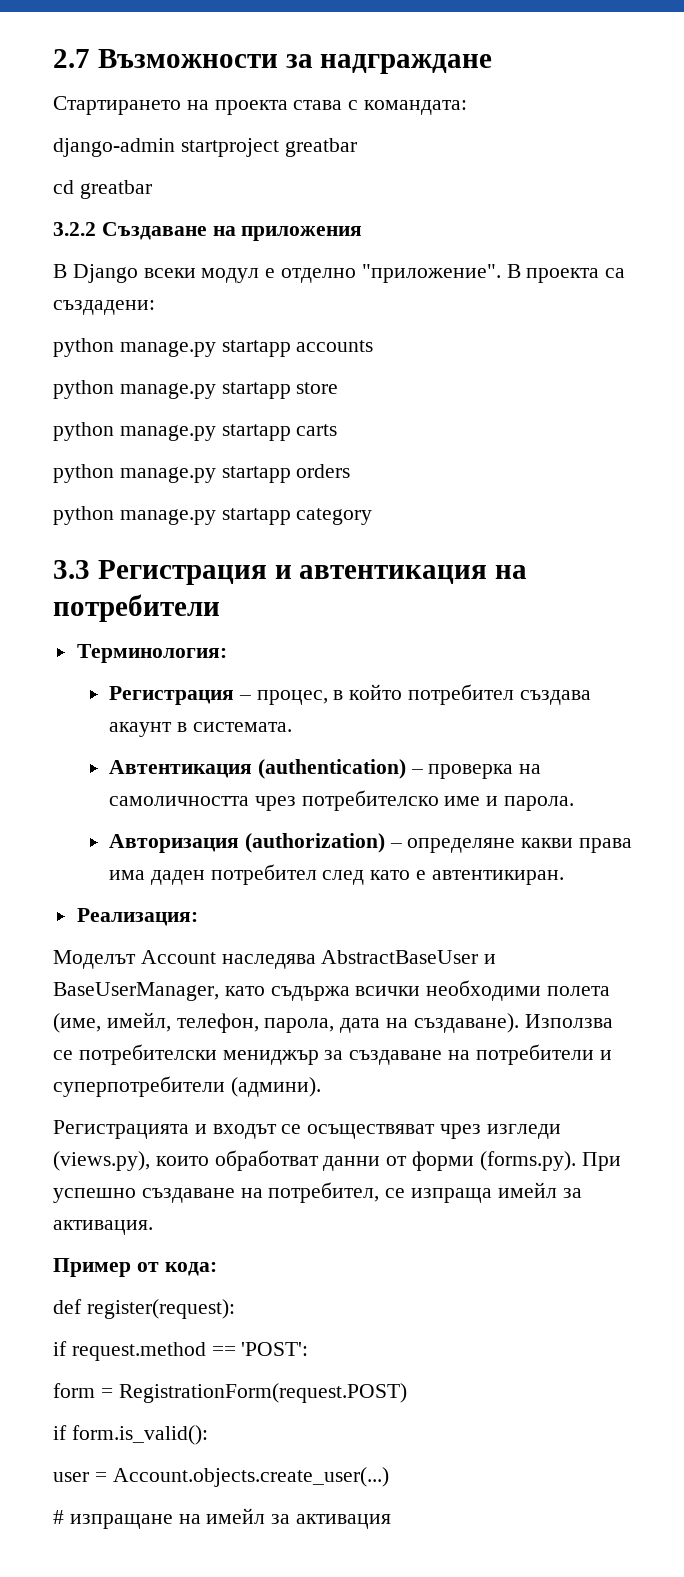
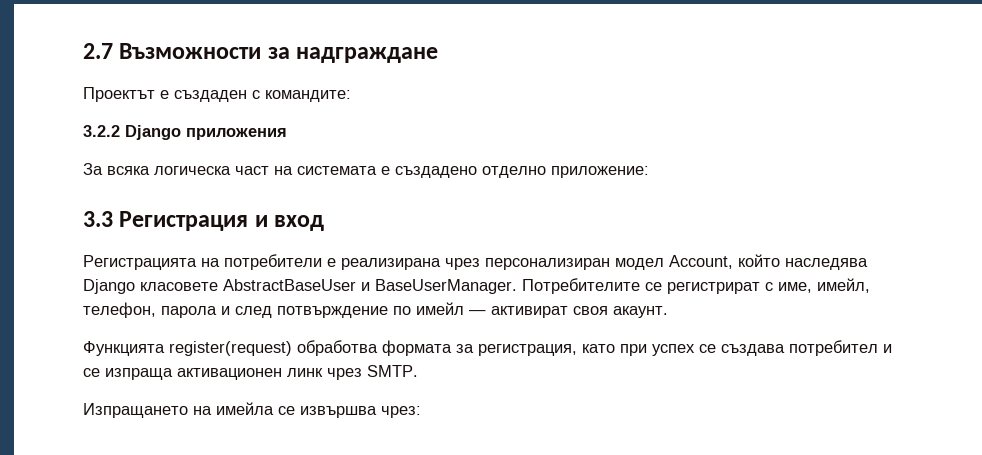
[53,96,468,115] [53,138,357,157] [53,180,152,199] Стартирането на проекта става с командата: // django-admin startproject greatbar // cd greatbar -> [83,87,351,102] Проектът е създаден с командите:
[101,222,236,240] Създаване на -> [125,125,181,140] Django
[53,264,626,283] [53,300,155,315] [53,338,374,357] [53,380,339,399] [53,422,338,441] [53,464,351,483] [53,506,373,525] В Django всеки модул е отделно "приложение". В проекта са създадени: // python manage.py startapp accounts // python manage.py startapp store // python manage.py startapp carts // python manage.py startapp orders // python manage.py startapp category -> [83,163,649,178] За всяка логическа част на системата е създадено отделно приложение:
[299,565,528,584] [53,594,220,622] [76,644,227,663] [109,684,591,705] [109,722,292,737] [109,759,542,779] [109,790,575,811] [109,833,633,853] [109,864,564,885] [76,908,198,926] [53,950,497,969] [53,980,611,1001] [53,1012,613,1033] [53,1044,612,1065] [53,1076,321,1097] [53,1120,561,1139] [53,1150,621,1171] [53,1182,582,1203] [53,1220,153,1235] [53,1258,217,1277] [53,1299,235,1319] [53,1341,309,1361] [53,1383,407,1403] [53,1425,208,1445] [53,1467,389,1487] [53,1508,392,1529] автентикация на потребители // Терминология: // Регистрация – процес, в който потребител създава акаунт в системата. // Автентикация (authentication) – проверка на самоличността чрез потребителско име и парола. // Авторизация (authorization) – определяне какви права има даден потребител след като е автентикиран. // Реализация: // Моделът Account наследява AbstractBaseUser и BaseUserManager, като съдържа всички необходими полета (име, имейл, телефон, парола, дата на създаване). Използва се потребителски мениджър за създаване на потребители и суперпотребители (админи). // Регистрацията и входът се осъществяват чрез изгледи (views.py), които обработват данни от форми (forms.py). При успешно създаване на потребител, се изпраща имейл за активация. // Пример от кода: // def register(request): // if request.method == 'POST': // form = RegistrationForm(request.POST) // if form.is_valid(): // user = Account.objects.create_user(...) // # изпращане на имейл за активация -> [274,215,325,231] [83,254,868,270] [83,278,870,294] [83,302,668,318] [83,340,892,356] [83,365,418,380] [83,402,421,418] вход // Регистрацията на потребители е реализирана чрез персонализиран модел Account, който наследява Django класовете AbstractBaseUser и BaseUserManager. Потребителите се регистрират с име, имейл, телефон, парола и след потвърждение по имейл — активират своя акаунт. // Функцията register(request) обработва формата за регистрация, като при успех се създава потребител и се изпраща активационен линк чрез SMTP. // Изпращането на имейла се извършва чрез:

